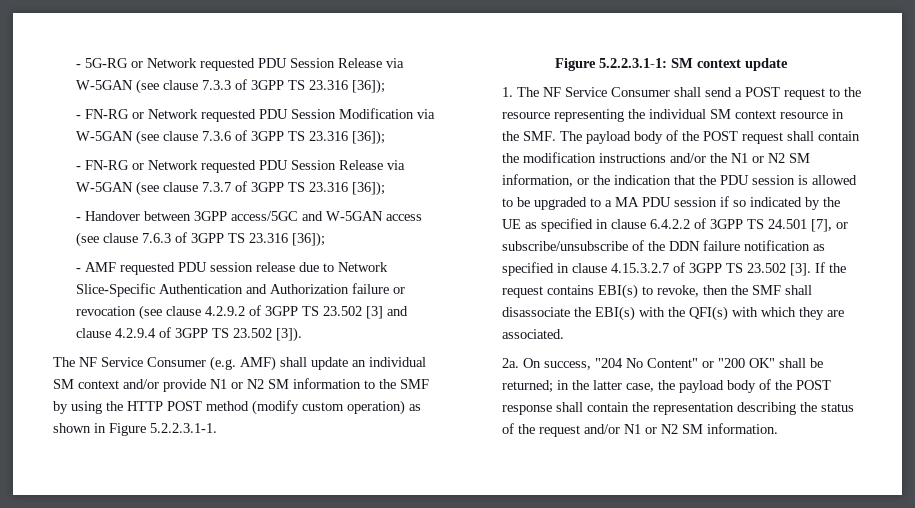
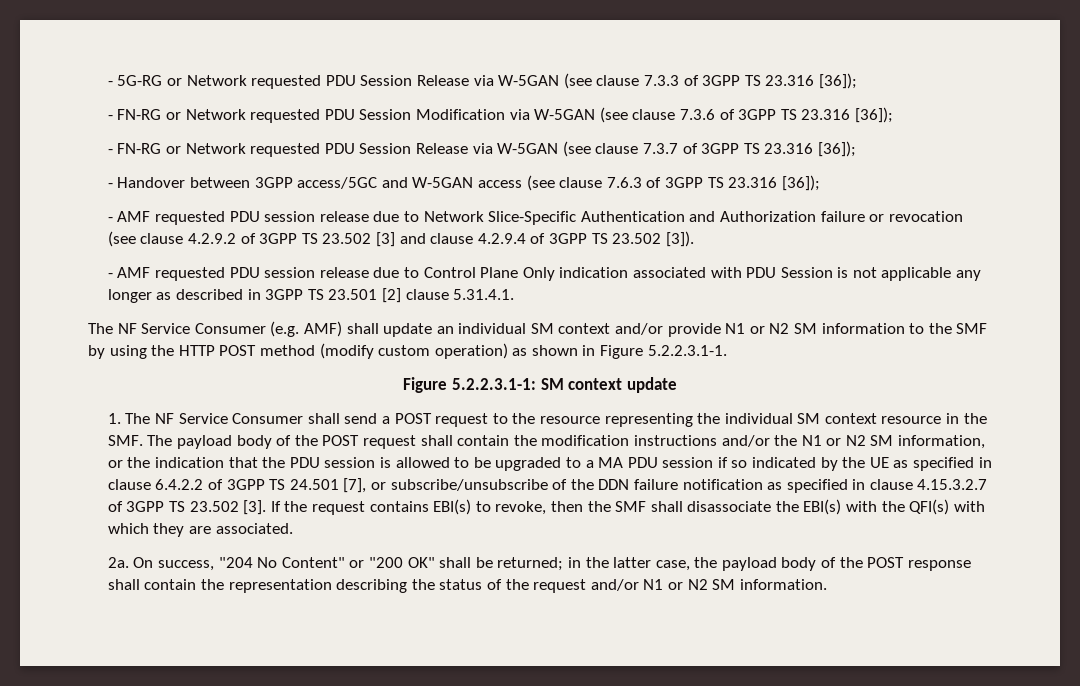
(303, 334) none -> [107,267,982,281] [107,288,515,303] // - AMF requested PDU session release due to Control Plane Only indication associated with PDU Session is not applicable any longer as described in 3GPP TS 23.501 [2] clause 5.31.4.1.

